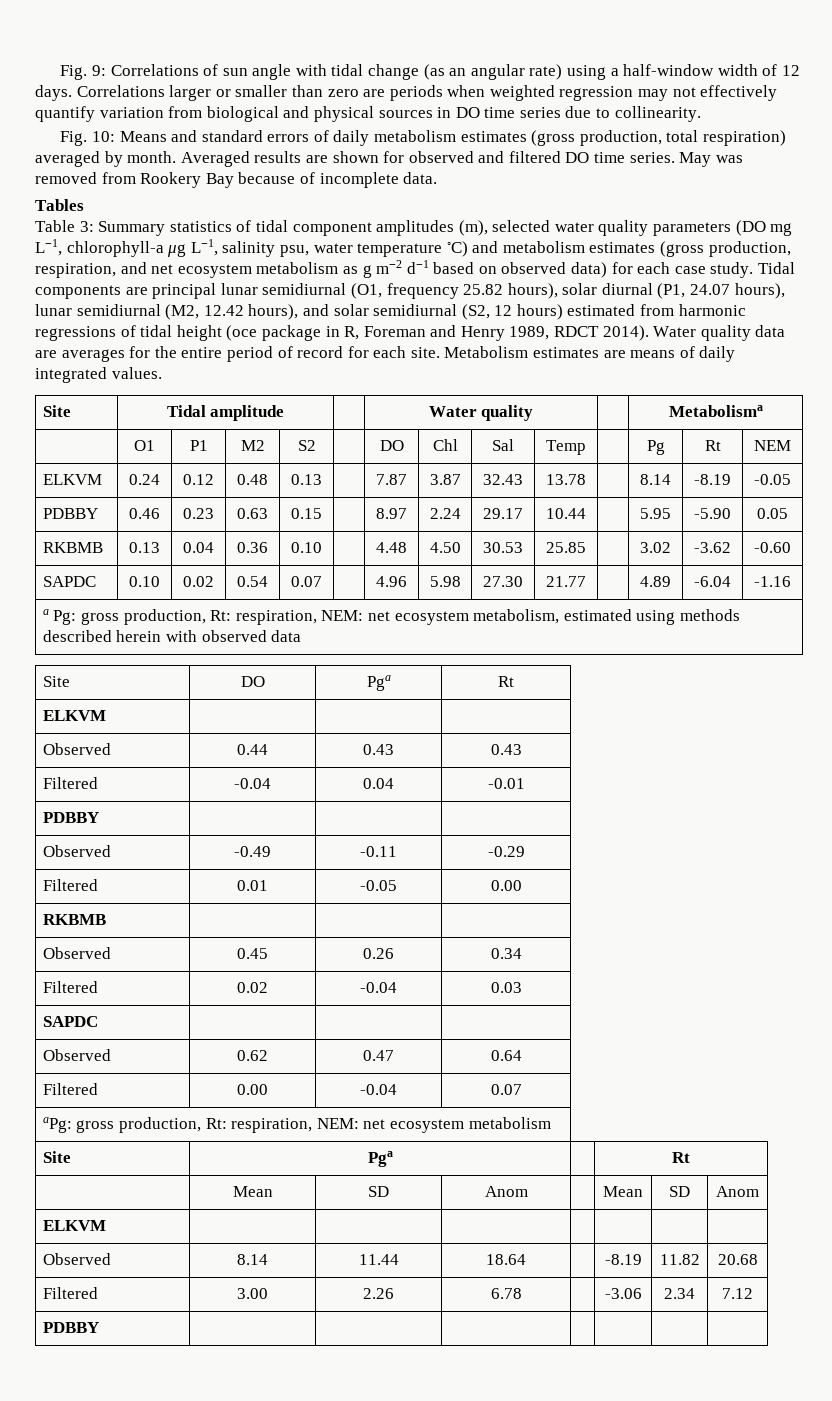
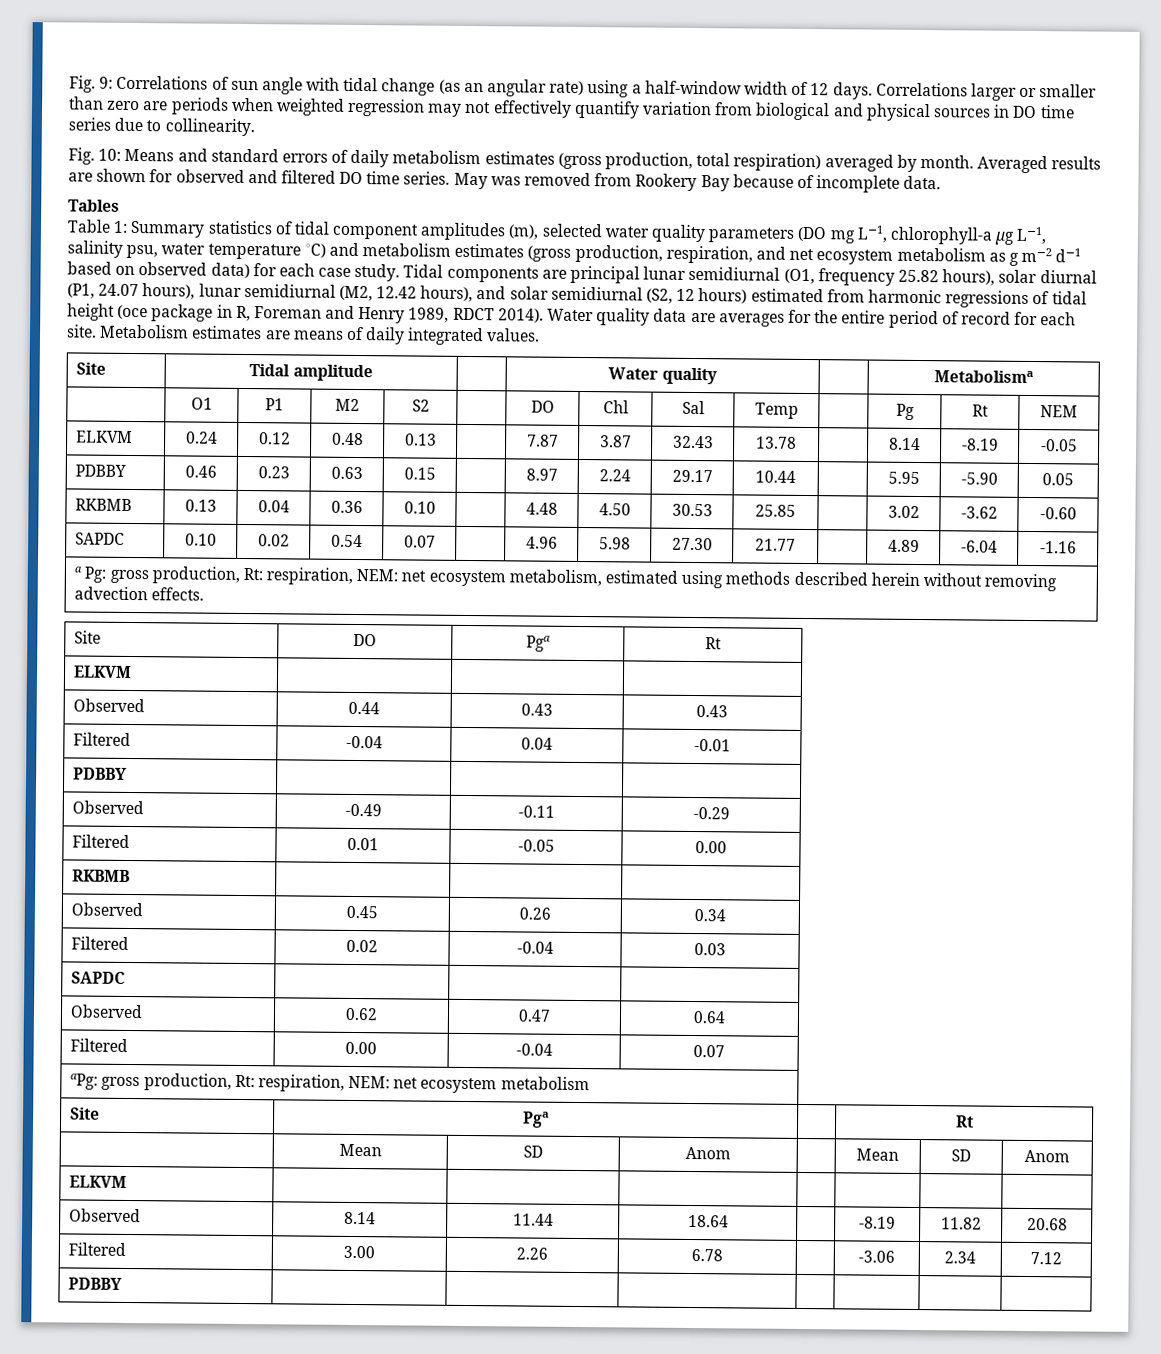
[79,221,94,232] 3: -> [113,220,129,233] 1:
[166,630,302,642] with observed data -> [922,573,1058,592] [74,586,205,601] without removing advection effects.

